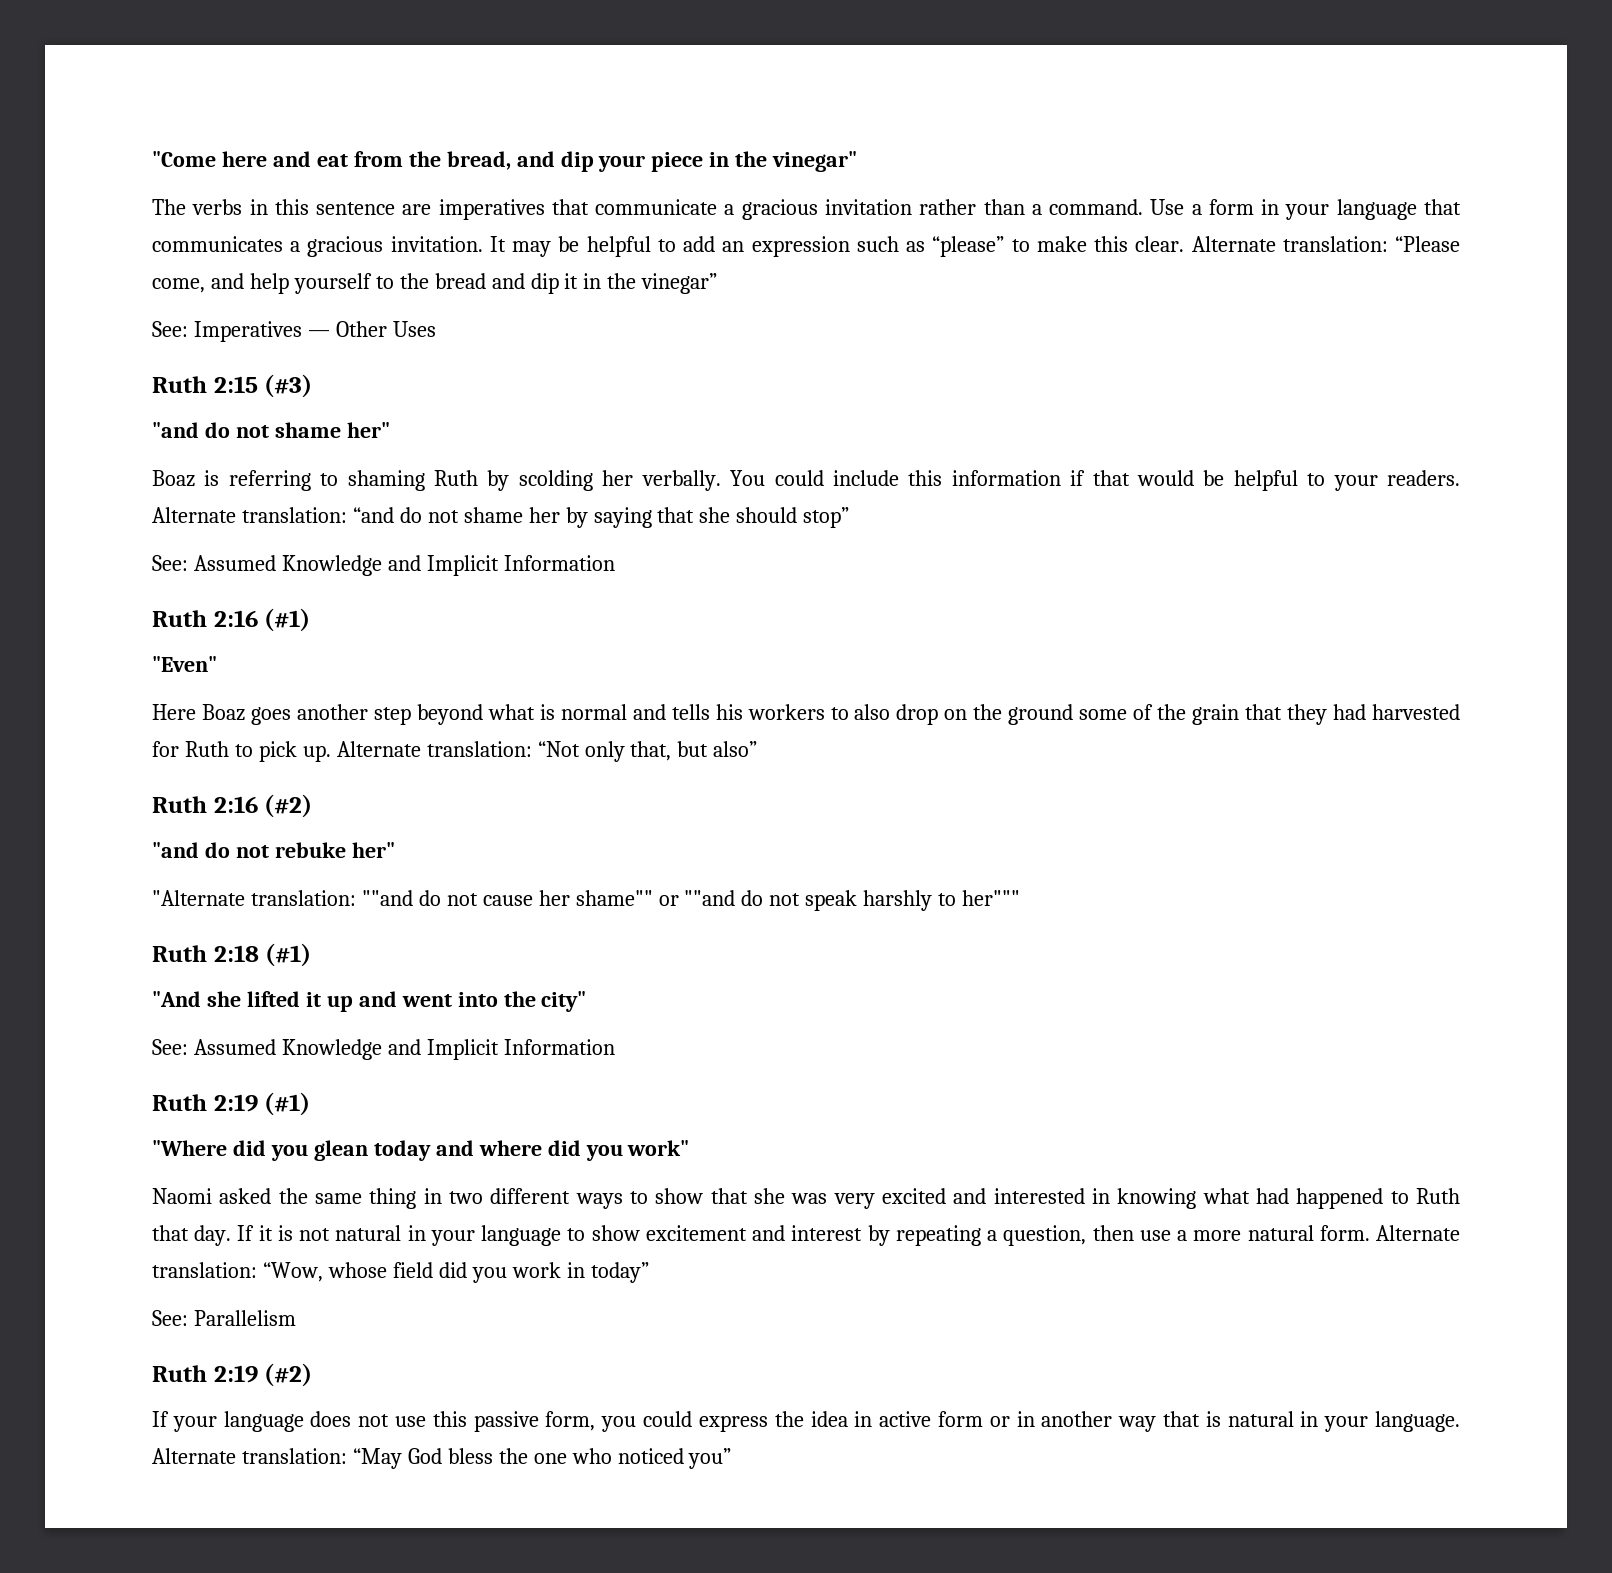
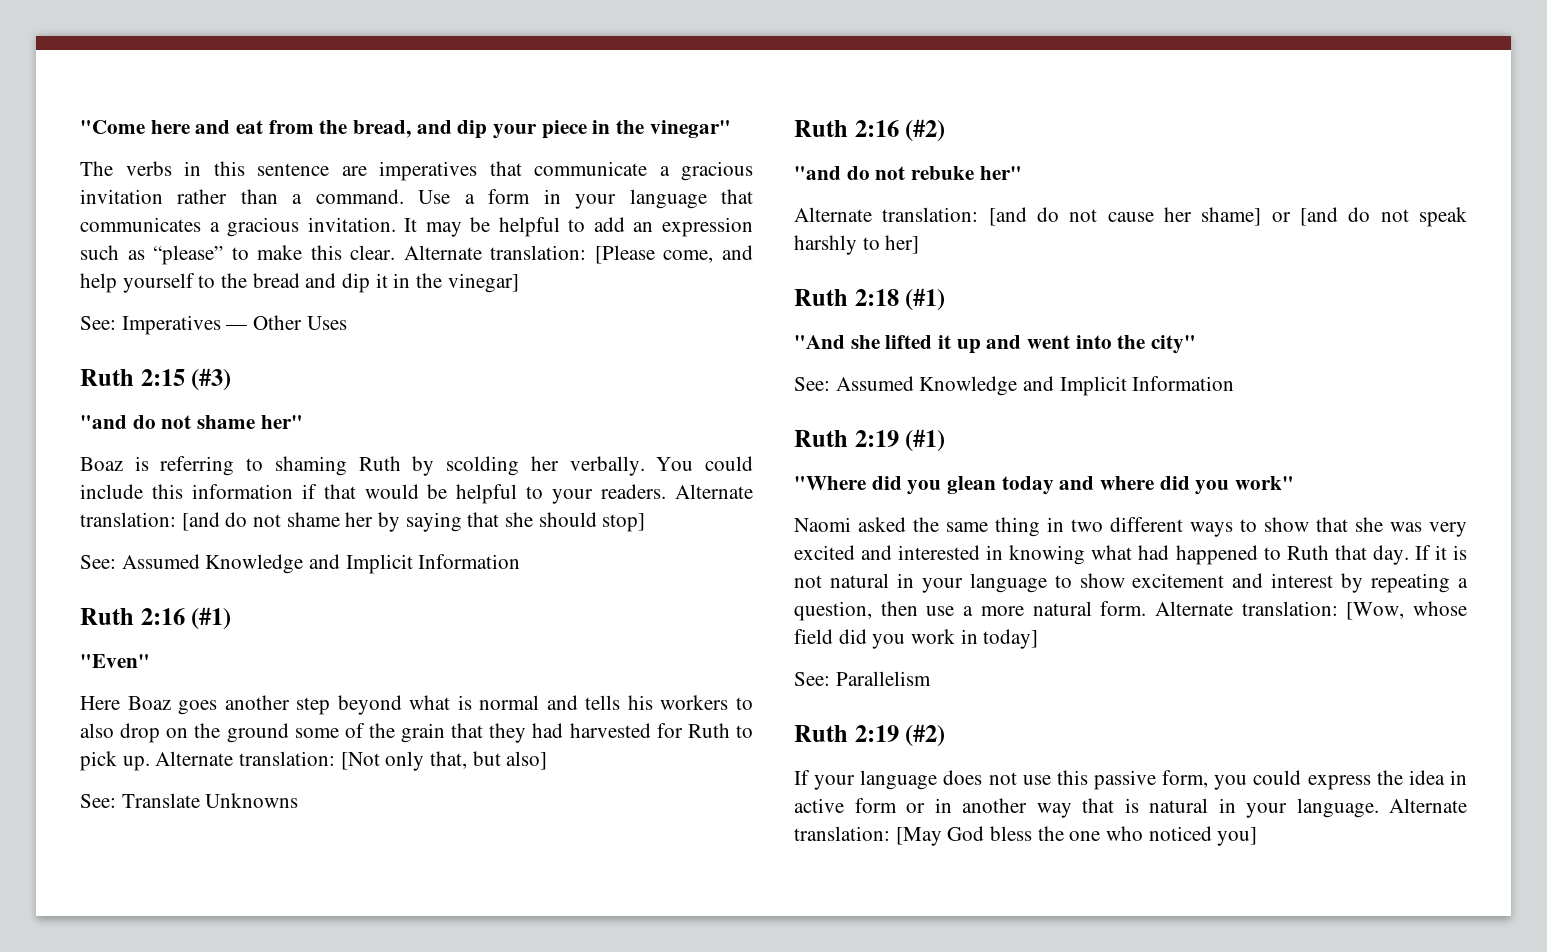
[1394,236,1460,252] “Please -> [594,245,655,264] [Please
[641,273,718,294] vinegar” -> [447,273,519,293] vinegar]
[352,507,394,523] “and -> [181,512,220,531] [and
[803,507,850,528] stop” -> [602,513,646,532] stop]
[537,741,580,757] “Not -> [340,752,380,770] [Not
[713,741,758,757] also” -> [506,751,548,770] [80,793,299,808] also] // See: Translate Unknowns
[152,890,413,906] "Alternate translation: ""and -> [794,207,1027,226] Alternate translation: [and
[575,890,736,906] shame"" or ""and -> [1201,207,1338,226] shame] or [and
[962,890,1021,906] her""" -> [885,235,920,254] her]
[262,1262,323,1282] “Wow, -> [1346,602,1405,620] [Wow,
[590,1262,649,1283] today” -> [983,629,1039,649] today]
[352,1448,402,1469] “May -> [895,827,942,846] [May
[688,1448,732,1469] you” -> [1217,827,1258,846] you]

